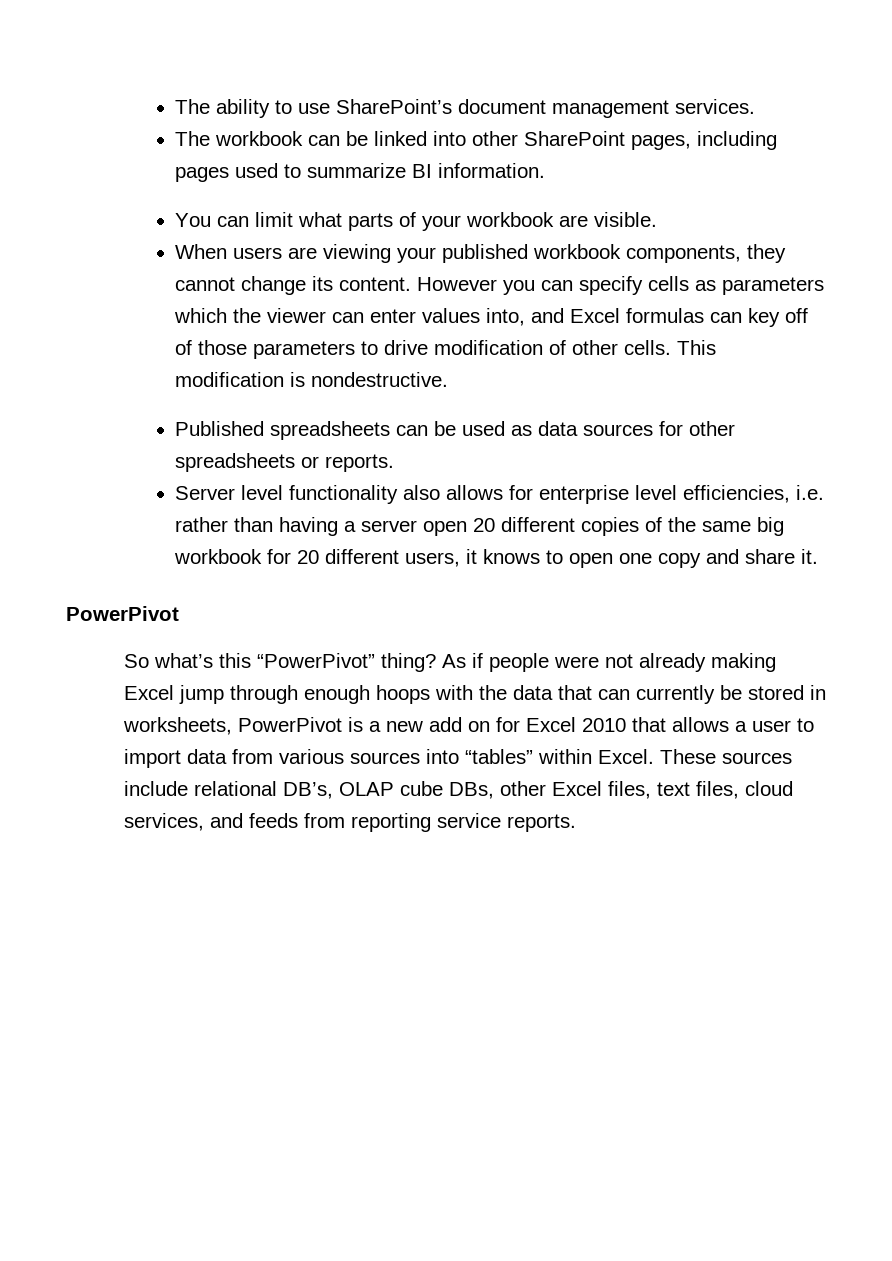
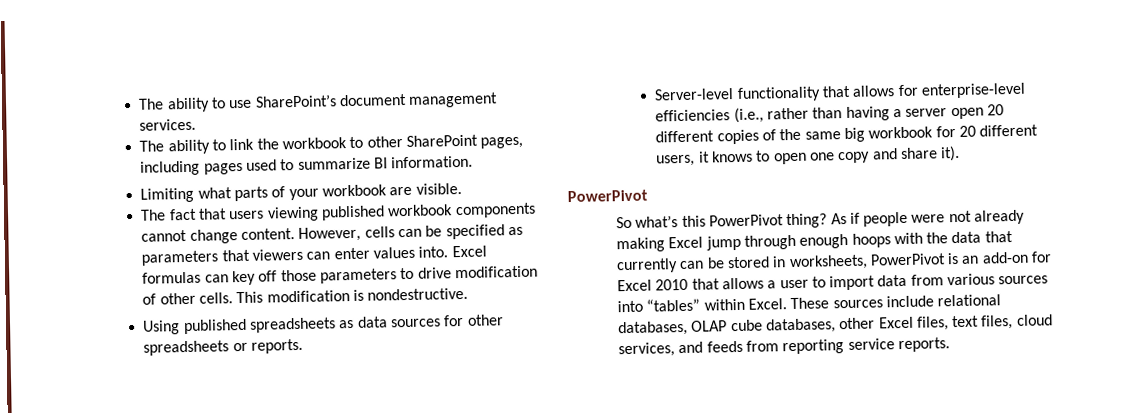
[215,131,467,146] workbook can be linked into -> [167,136,364,155] ability to link the workbook to
[175,212,294,227] You can limit -> [140,187,195,203] Limiting
[175,244,787,263] [175,276,825,295] [174,308,327,323] When users are viewing your published workbook components, they cannot change its content. However you can specify cells as parameters which the viewer -> [140,202,536,222] [141,224,524,244] [141,248,304,266] The fact that users viewing published workbook components cannot change content. However, cells can be specified as parameters that viewers
[486,308,565,326] into, and -> [418,246,449,258] into.
[175,340,193,355] of -> (278, 276) none
[175,421,506,440] Published spreadsheets can be used -> [142,317,337,335] Using published spreadsheets
[175,485,825,504] Server level functionality also allows for enterprise level efficiencies, i.e. -> [654,82,1027,102] [655,107,764,124] Server-level functionality that allows for enterprise-level efficiencies (i.e.,
[801,549,819,564] it. -> [940,145,961,162] it).
[256,653,375,668] “PowerPivot” -> [708,214,784,227] PowerPivot
[597,685,715,704] can currently -> [615,258,705,274] currently can
[368,717,490,732] a new add on -> [961,251,1029,264] an add-on
[282,782,333,799] DB’s, -> [617,320,688,337] databases,
[448,782,494,799] DBs, -> [765,318,836,334] databases,

